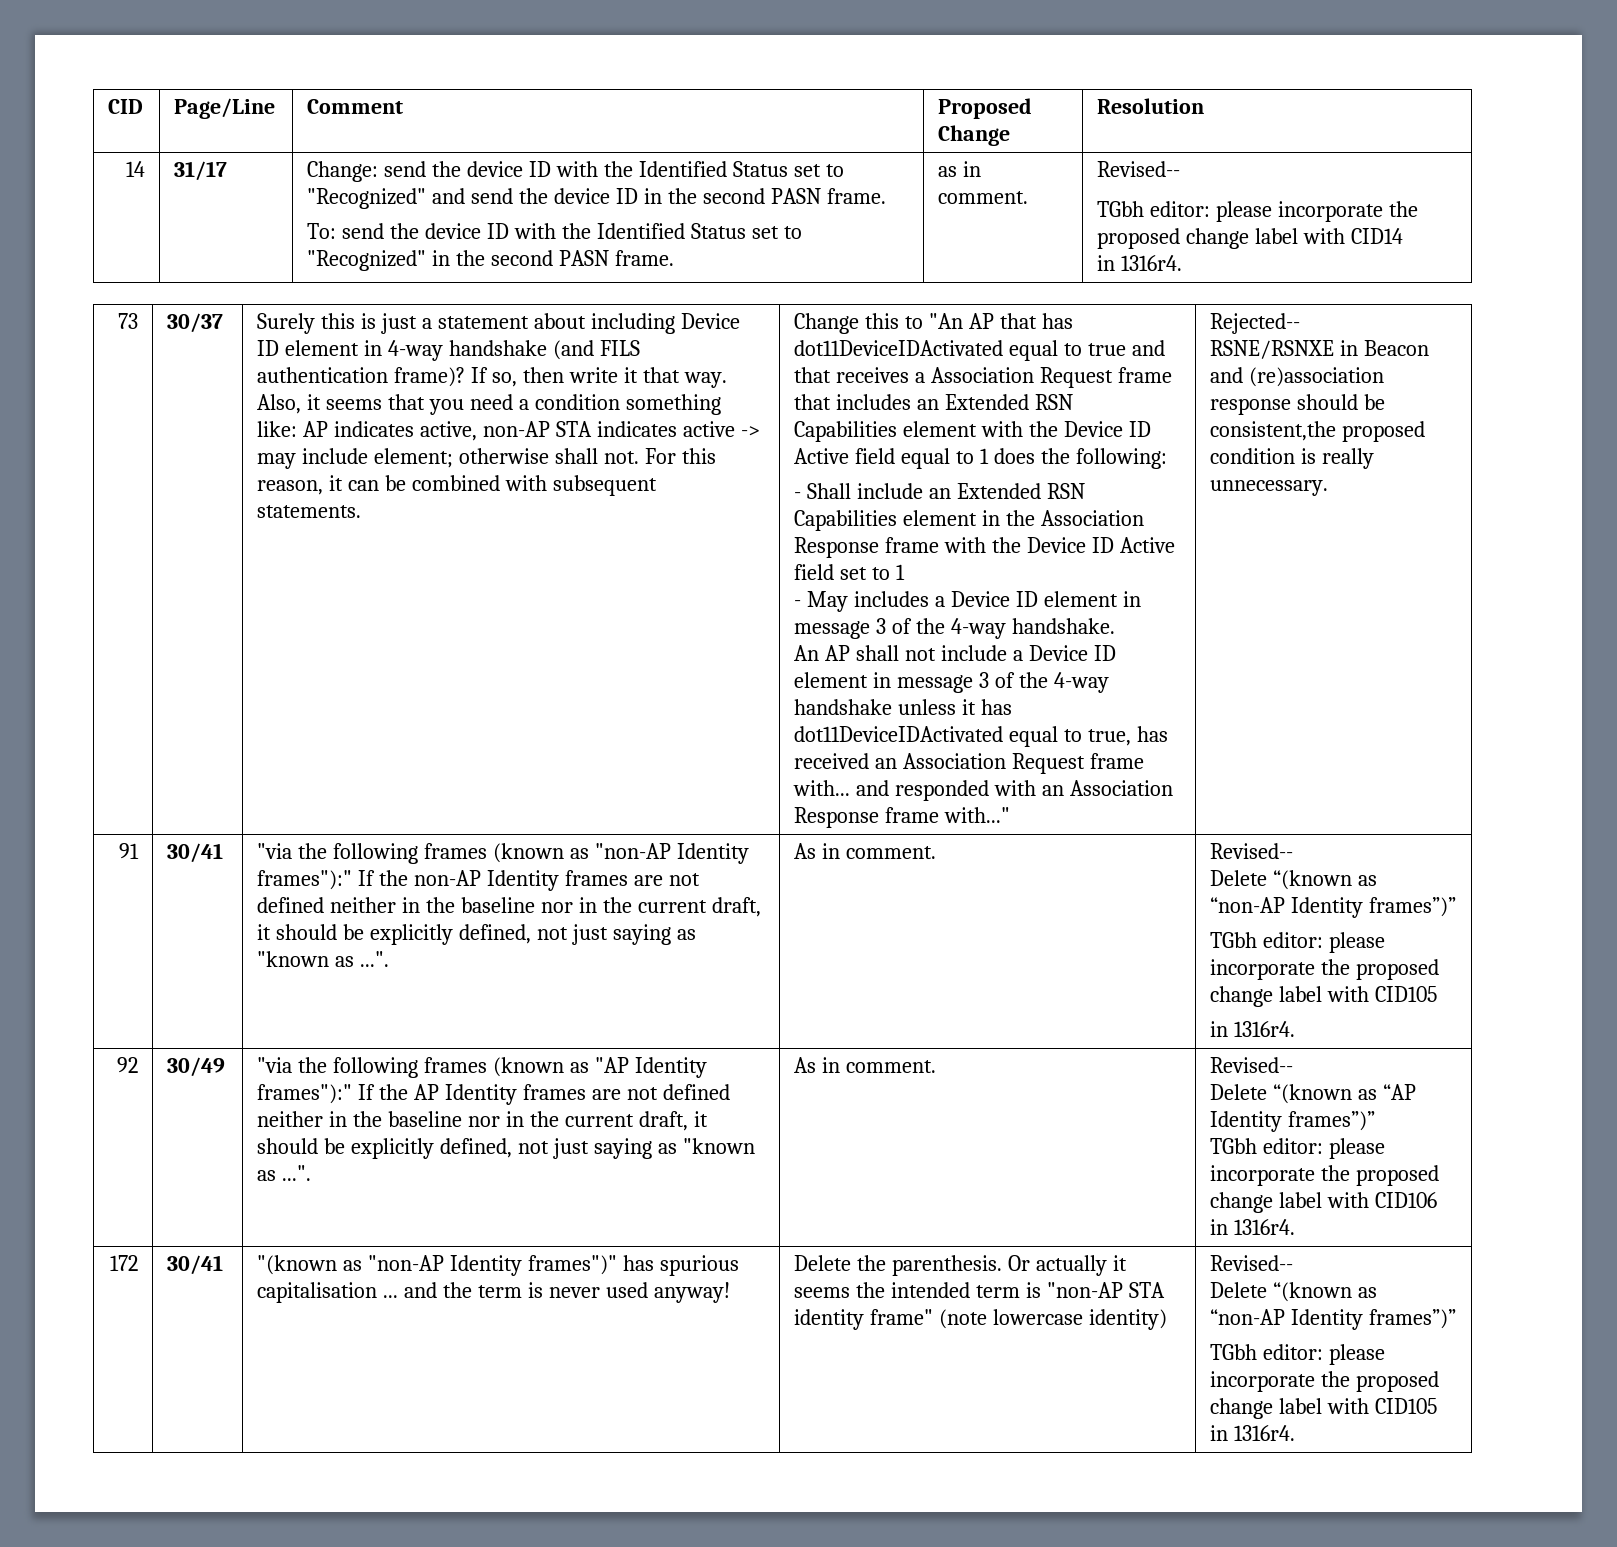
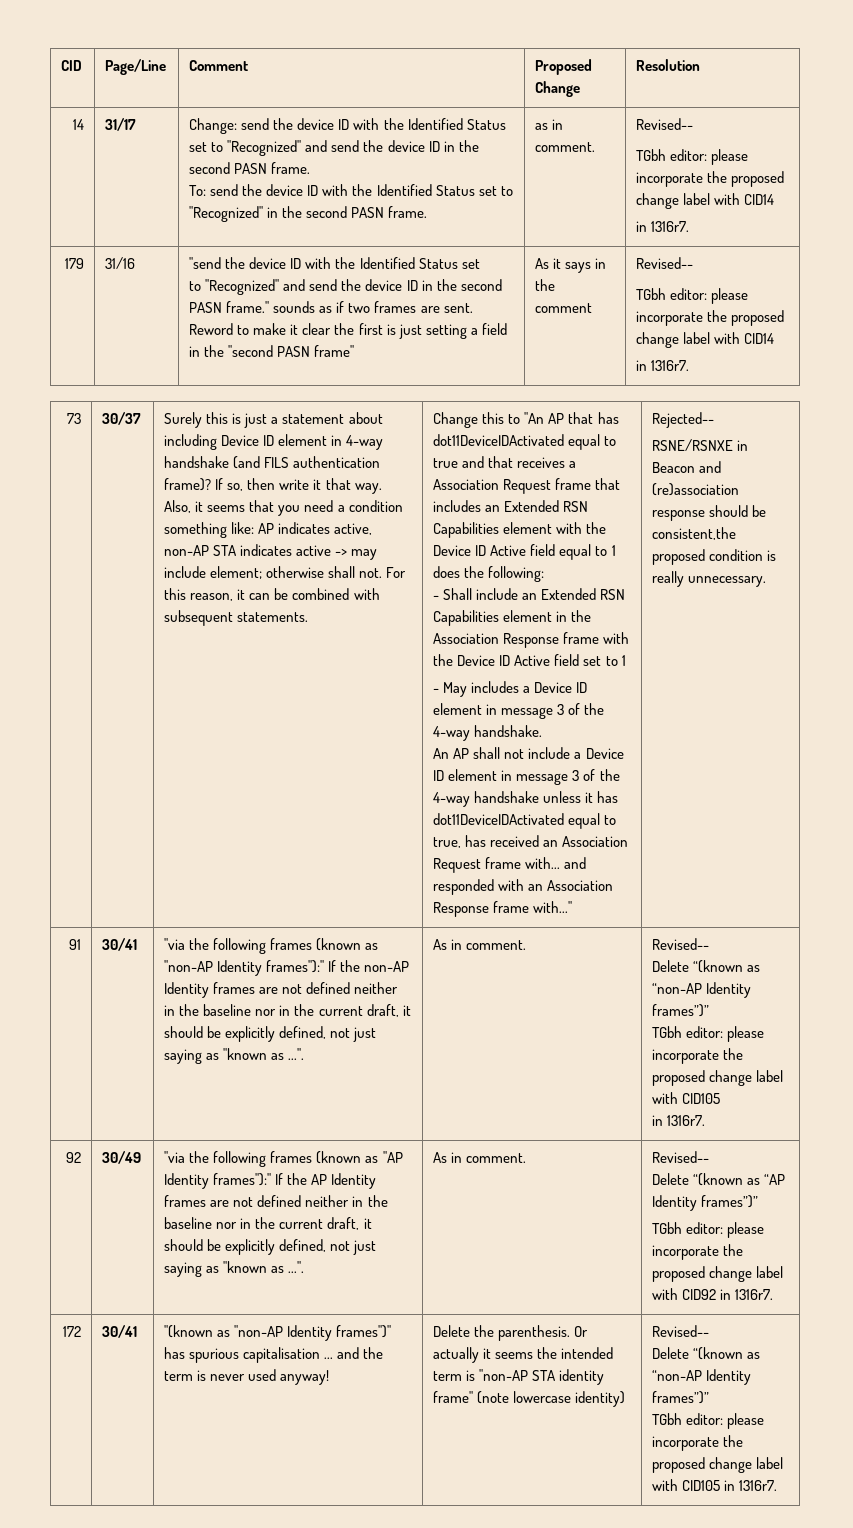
[1121,255,1183,271] 1316r4. -> [651,221,690,232] [64,258,84,269] [105,257,136,269] [189,257,480,269] [189,279,502,295] [189,301,473,313] [189,323,507,339] [189,345,355,357] [535,258,607,273] [535,279,556,291] [535,303,593,313] [636,257,694,269] [636,288,749,304] [636,310,785,326] [636,332,775,348] [636,360,690,371] 1316r7. // 179 | 31/16 | "send the device ID with the Identified Status set // to "Recognized" and send the device ID in the second PASN frame." sounds as if two frames are sent. Reword to make it clear the first is just setting a field in the "second PASN frame" | As it says in the comment | Revised-- // TGbh editor: please incorporate the proposed change label with CID14 // in 1316r7.
[1234,1021,1296,1037] 1316r4. -> [667,1115,706,1126] 1316r7.
[1375,1192,1438,1208] [1210,1219,1296,1235] CID106 in 1316r4. -> [682,1289,774,1300] CID92 in 1316r7.
[1234,1425,1296,1441] 1316r4. -> [739,1480,778,1491] 1316r7.

